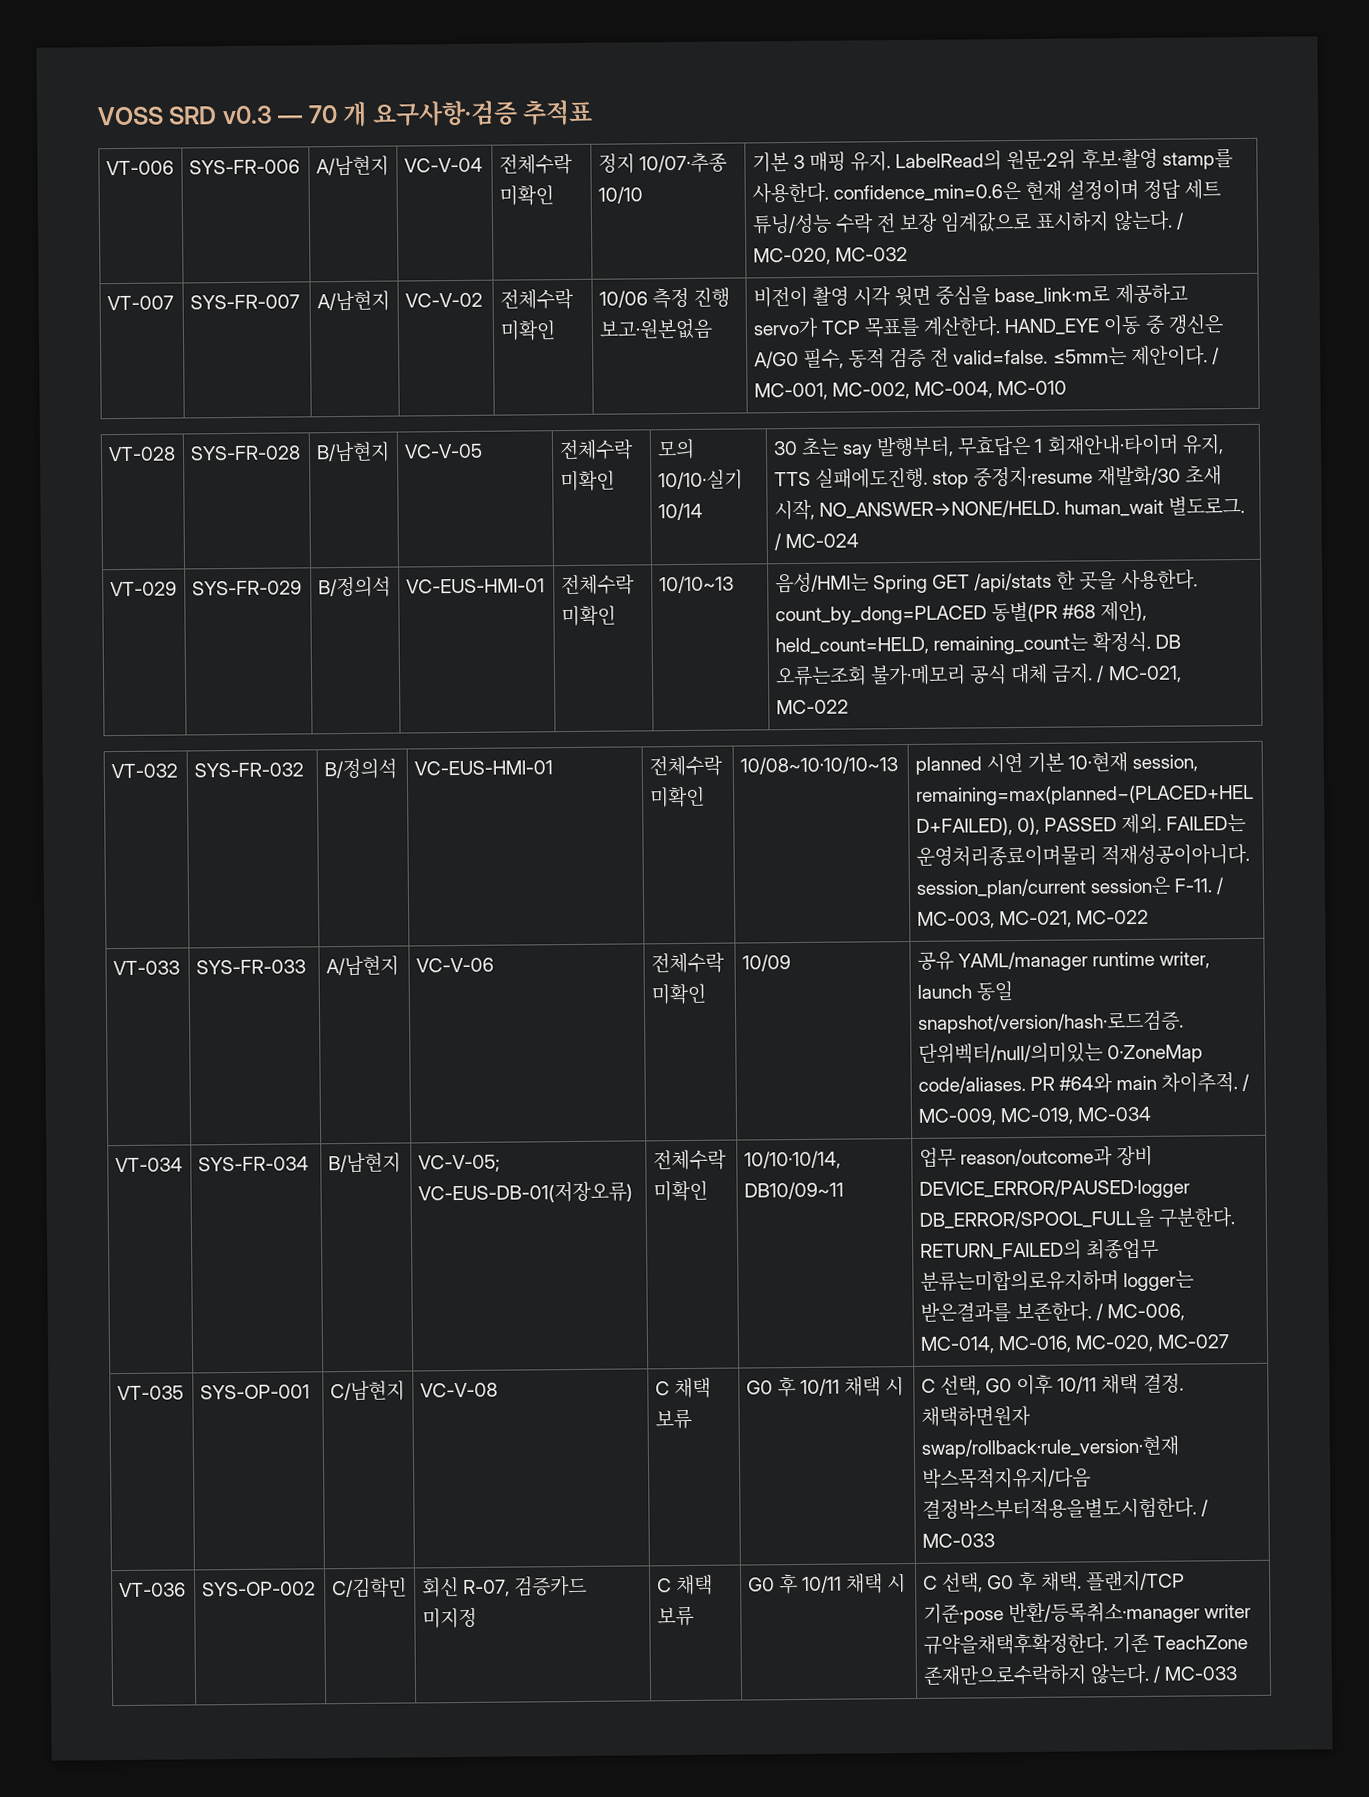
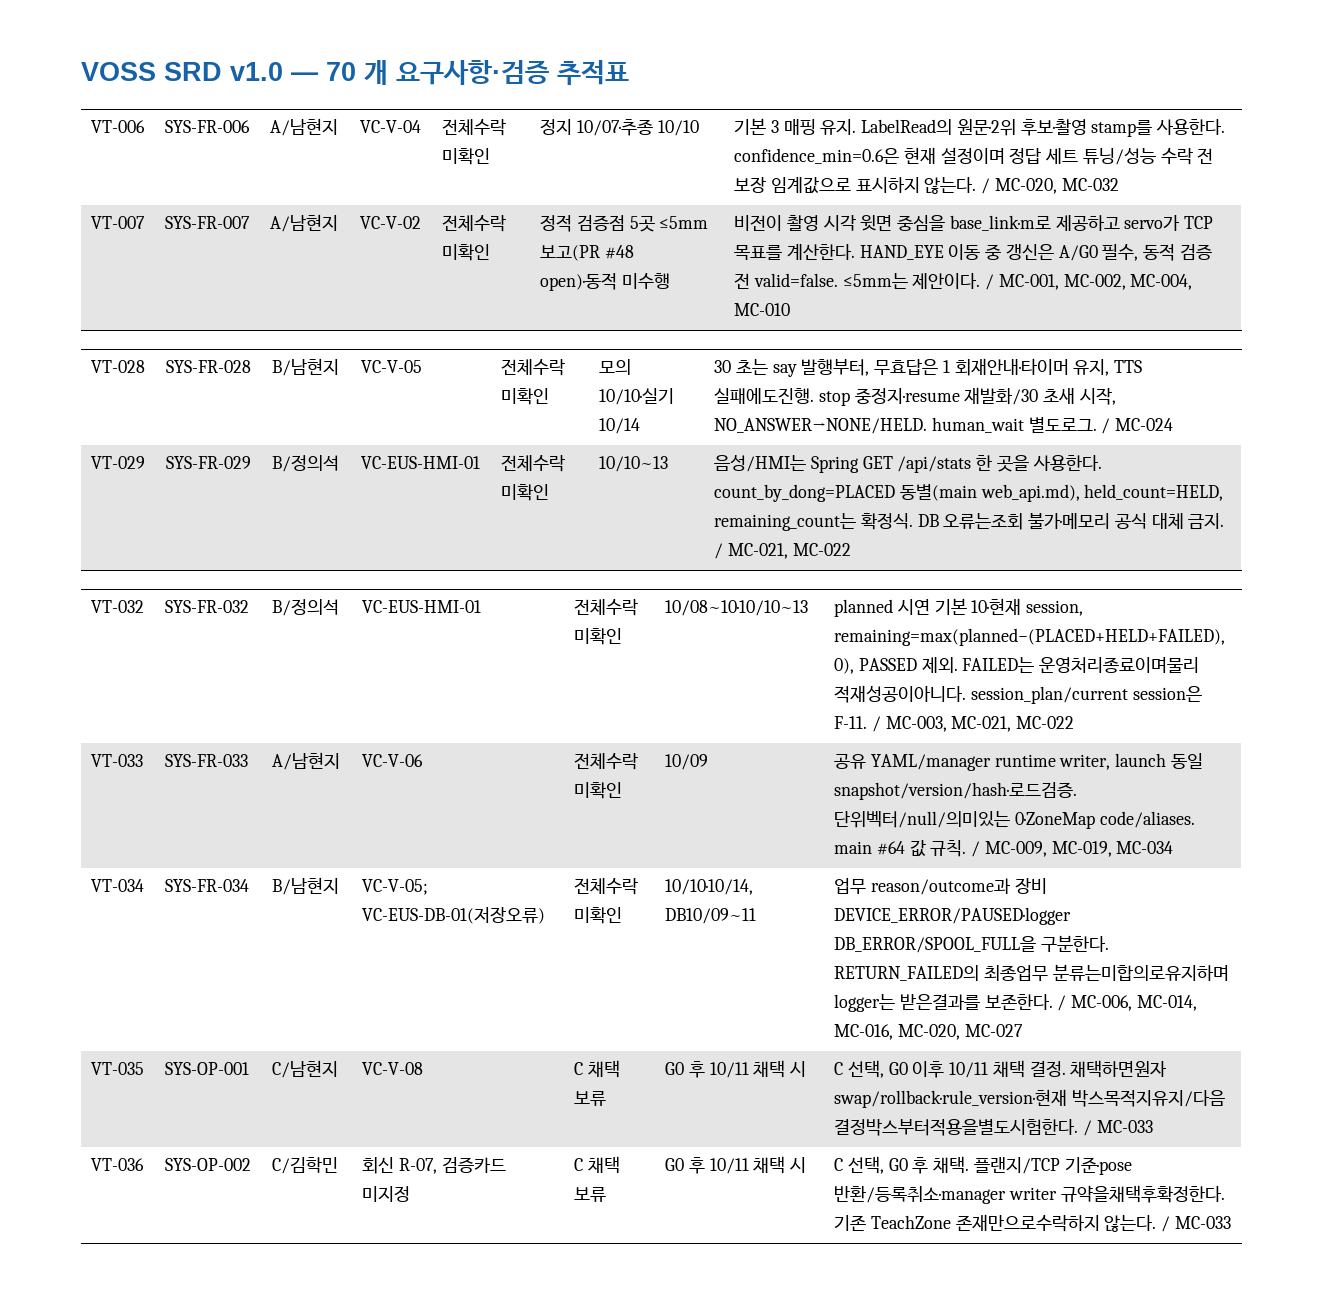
[221,105,273,125] v0.3 -> [230,62,283,81] v1.0
[598,287,731,309] [598,318,713,340] 10/06 측정 진행 보고·원본없음 -> [540,215,709,232] [540,245,634,261] [540,273,670,291] 정적 검증점 5곳 ≤5mm 보고(PR #48 open)·동적 미수행
[990,600,1148,623] 동별(PR #68 제안), -> [899,484,1080,502] 동별(main web_api.md),
[1029,1072,1239,1094] PR #64와 main 차이추적. -> [834,840,967,857] main #64 값 규칙.

